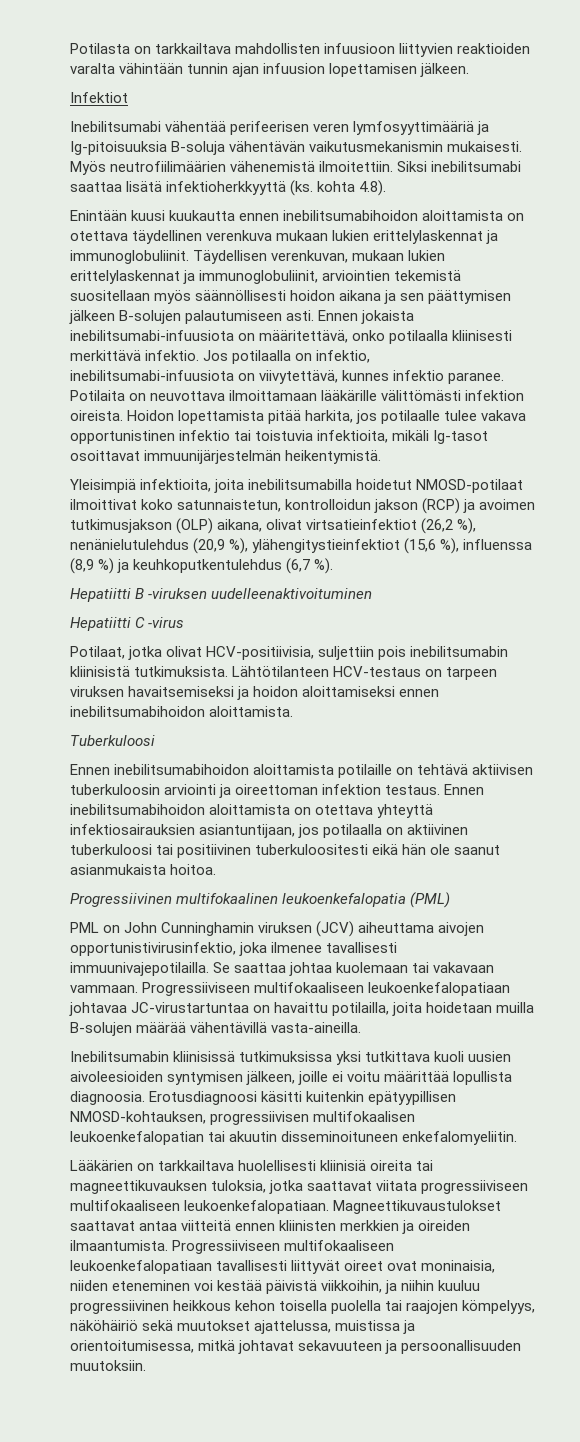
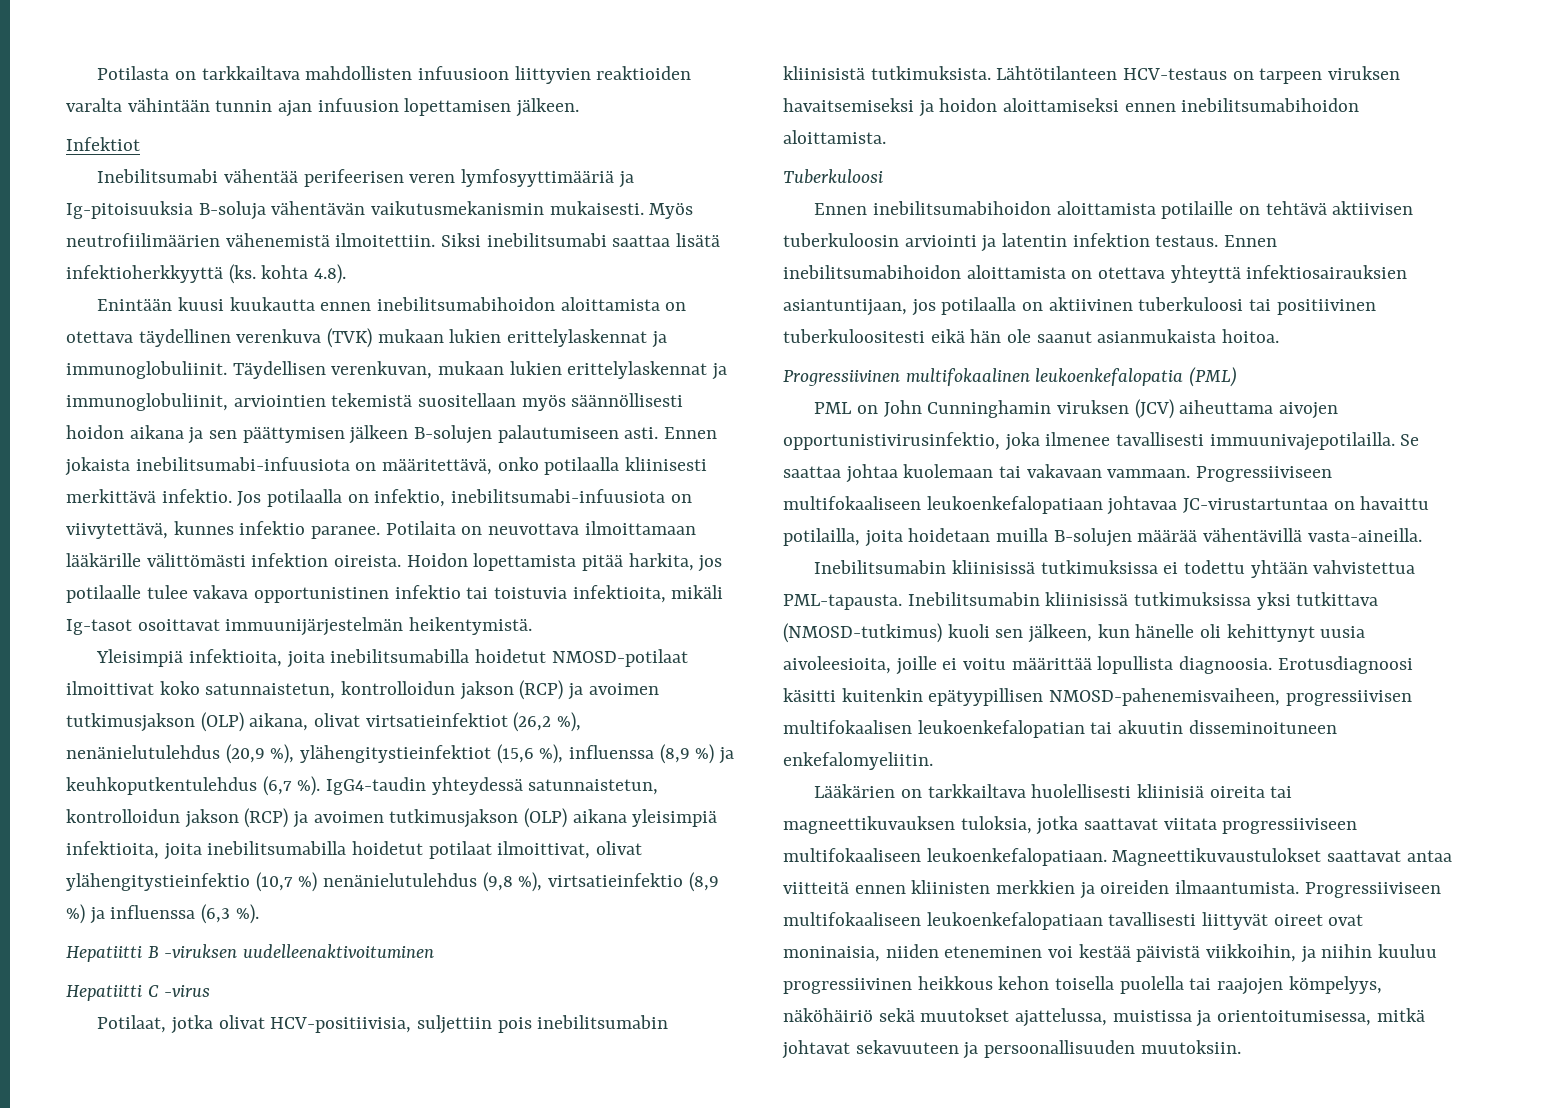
(273, 235) none -> [327,328,373,348] (TVK)
(334, 566) none -> [326,777,659,795] [66,808,718,828] [66,841,643,860] [66,872,719,892] [66,904,259,924] IgG4-taudin yhteydessä satunnaistetun, kontrolloidun jakson (RCP) ja avoimen tutkimusjakson (OLP) aikana yleisimpiä infektioita, joita inebilitsumabilla hoidetut potilaat ilmoittivat, olivat ylähengitystieinfektio (10,7 %) nenänielutulehdus (9,8 %), virtsatieinfektio (8,9 %) ja influenssa (6,3 %).
[235,784,319,795] oireettoman -> [1002,233,1068,247] latentin
[336,1051,512,1065] [70,1071,296,1085] yksi tutkittava kuoli uusien aivoleesioiden syntymisen jälkeen, -> [1163,560,1416,578] [783,592,1379,610] [783,623,1366,643] [783,656,891,674] ei todettu yhtään vahvistettua PML-tapausta. Inebilitsumabin kliinisissä tutkimuksissa yksi tutkittava (NMOSD-tutkimus) kuoli sen jälkeen, kun hänelle oli kehittynyt uusia aivoleesioita,
[70,1111,206,1124] NMOSD-kohtauksen, -> [1049,688,1281,706] NMOSD-pahenemisvaiheen,

